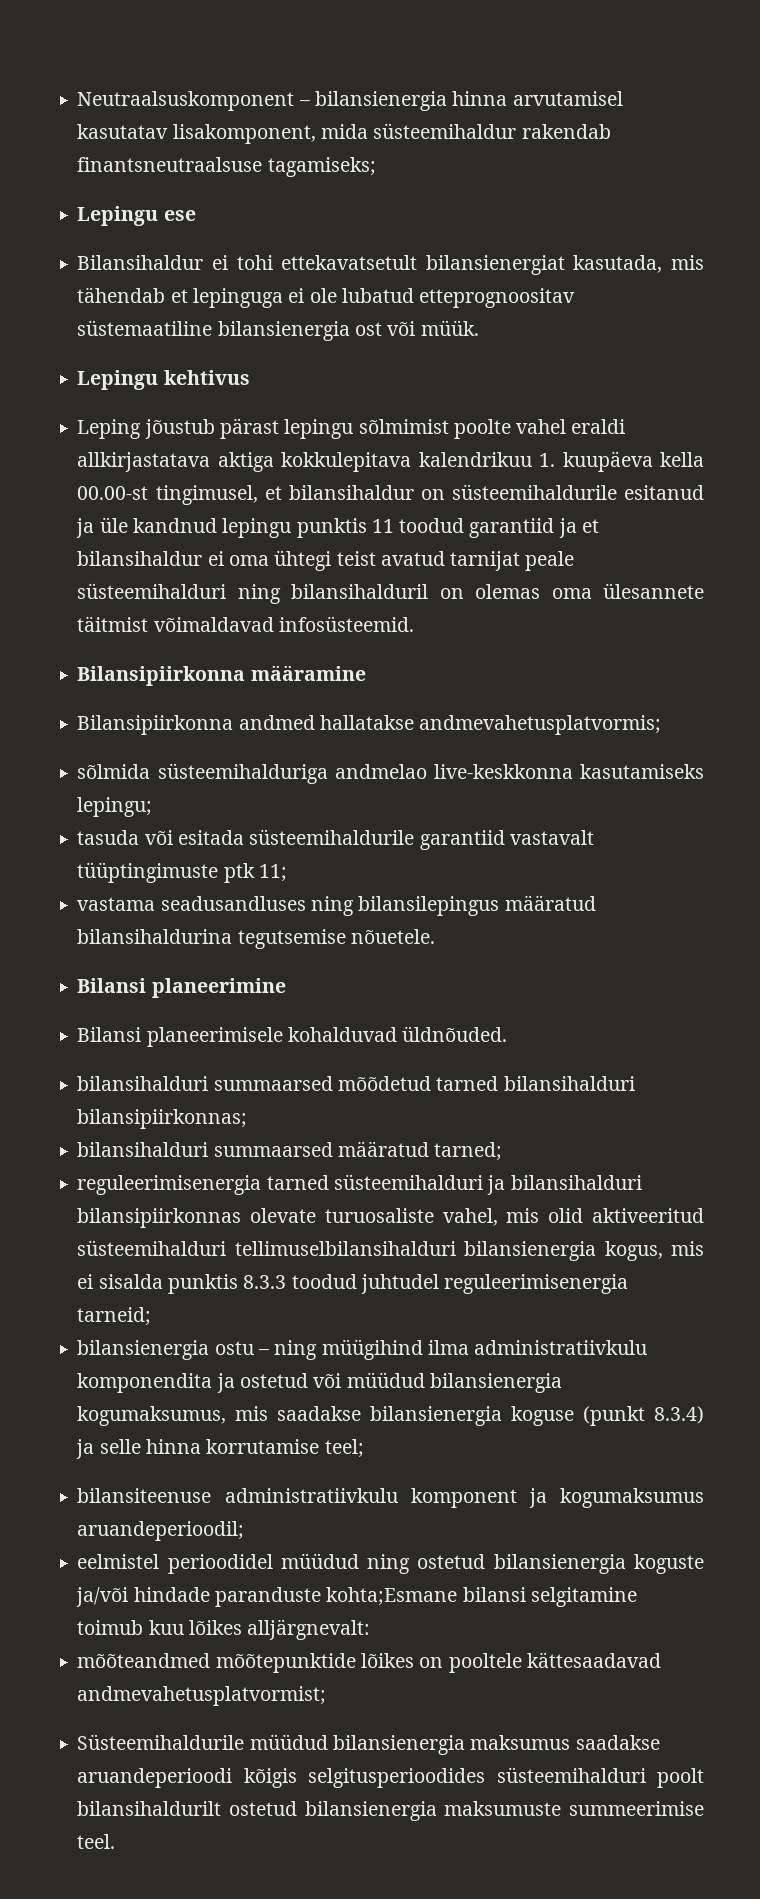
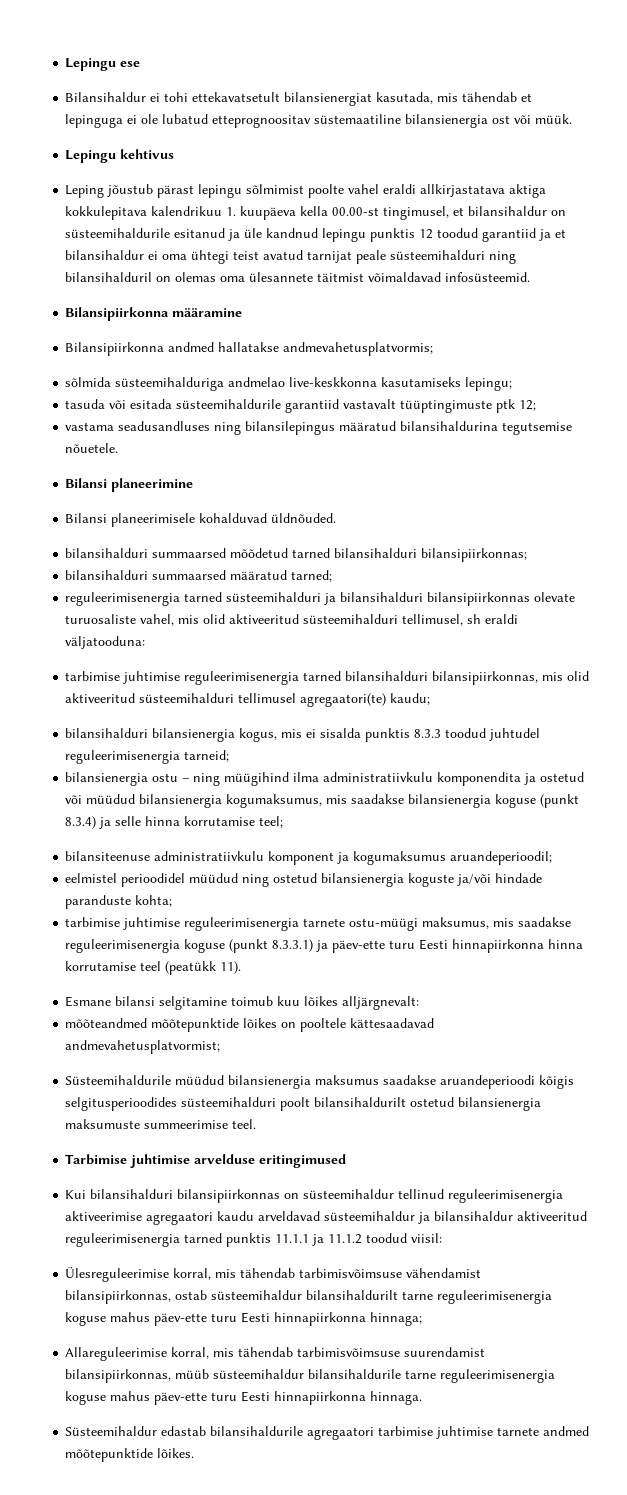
[77,91,623,111] [77,123,611,144] [77,157,376,177] Neutraalsuskomponent – bilansienergia hinna arvutamisel kasutatav lisakomponent, mida süsteemihaldur rakendab finantsneutraalsuse tagamiseks; // -> (65, 64) none
[371,519,394,533] 11 -> [419,229,434,239] 12
[258,864,287,882] 11; -> [519,400,537,411] 12;
[234,1241,456,1256] tellimuselbilansihalduri -> [402,614,519,626] [65,636,146,649] [65,671,590,685] [65,693,431,707] [65,728,149,738] tellimusel, sh eraldi väljatooduna: // tarbimise juhtimise reguleerimisenergia tarned bilansihalduri bilansipiirkonnas, mis olid aktiveeritud süsteemihalduri tellimusel agregaatori(te) kaudu; // bilansihalduri
[326,1587,458,1606] kohta;Esmane -> [135,895,173,907] [65,917,572,931] [65,939,584,953] [65,961,242,975] [65,996,112,1007] kohta; // tarbimise juhtimise reguleerimisenergia tarnete ostu-müügi maksumus, mis saadakse reguleerimisenergia koguse (punkt 8.3.3.1) ja päev-ette turu Eesti hinnapiirkonna hinna korrutamise teel (peatükk 11). // Esmane
(116, 1841) none -> [65,1154,347,1168] [65,1189,564,1203] [65,1211,588,1225] [65,1233,443,1247] [65,1267,482,1282] [65,1290,553,1304] [65,1312,423,1326] [65,1347,486,1361] [65,1369,556,1383] [65,1391,423,1405] [65,1426,590,1440] [65,1448,195,1462] // Tarbimise juhtimise arvelduse eritingimused // Kui bilansihalduri bilansipiirkonnas on süsteemihaldur tellinud reguleerimisenergia aktiveerimise agregaatori kaudu arveldavad süsteemihaldur ja bilansihaldur aktiveeritud reguleerimisenergia tarned punktis 11.1.1 ja 11.1.2 toodud viisil: // Ülesreguleerimise korral, mis tähendab tarbimisvõimsuse vähendamist bilansipiirkonnas, ostab süsteemihaldur bilansihaldurilt tarne reguleerimisenergia koguse mahus päev-ette turu Eesti hinnapiirkonna hinnaga; // Allareguleerimise korral, mis tähendab tarbimisvõimsuse suurendamist bilansipiirkonnas, müüb süsteemihaldur bilansihaldurile tarne reguleerimisenergia koguse mahus päev-ette turu Eesti hinnapiirkonna hinnaga. // Süsteemihaldur edastab bilansihaldurile agregaatori tarbimise juhtimise tarnete andmed mõõtepunktide lõikes.

